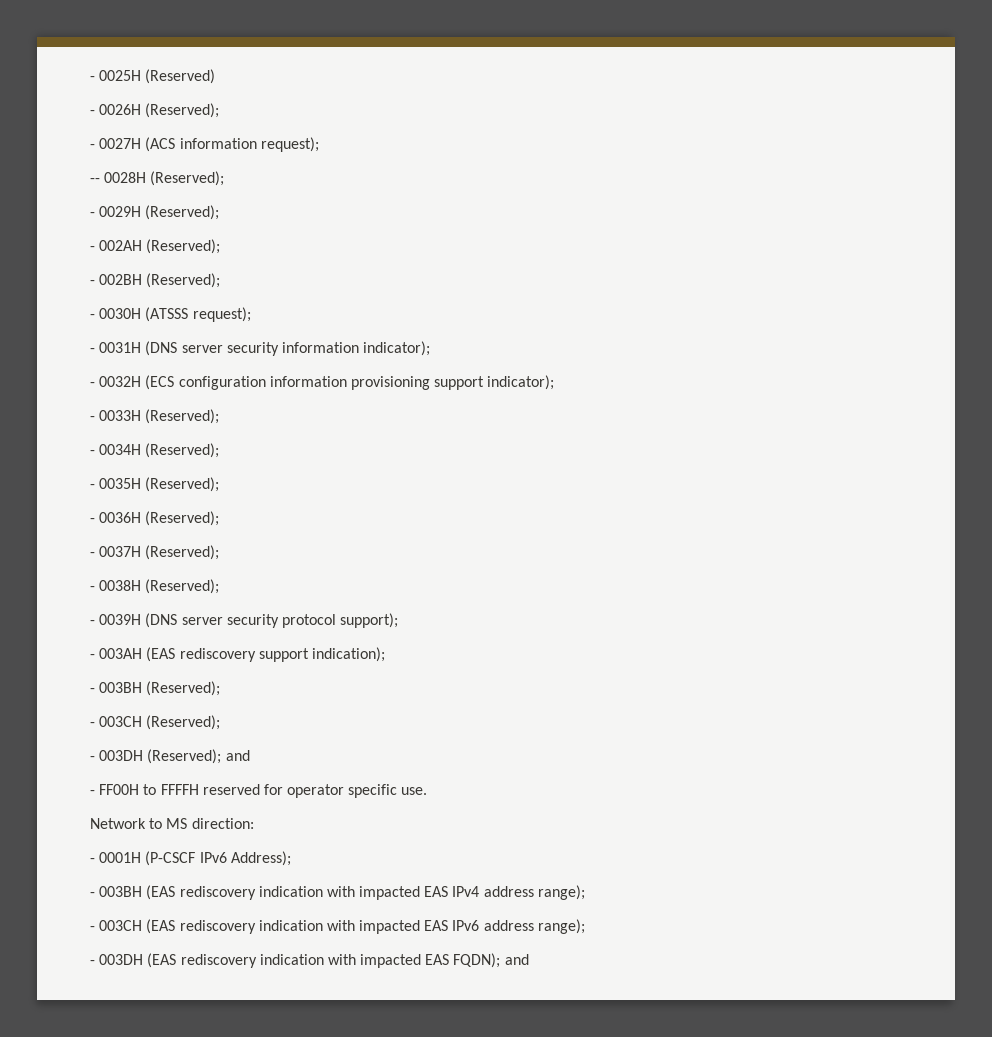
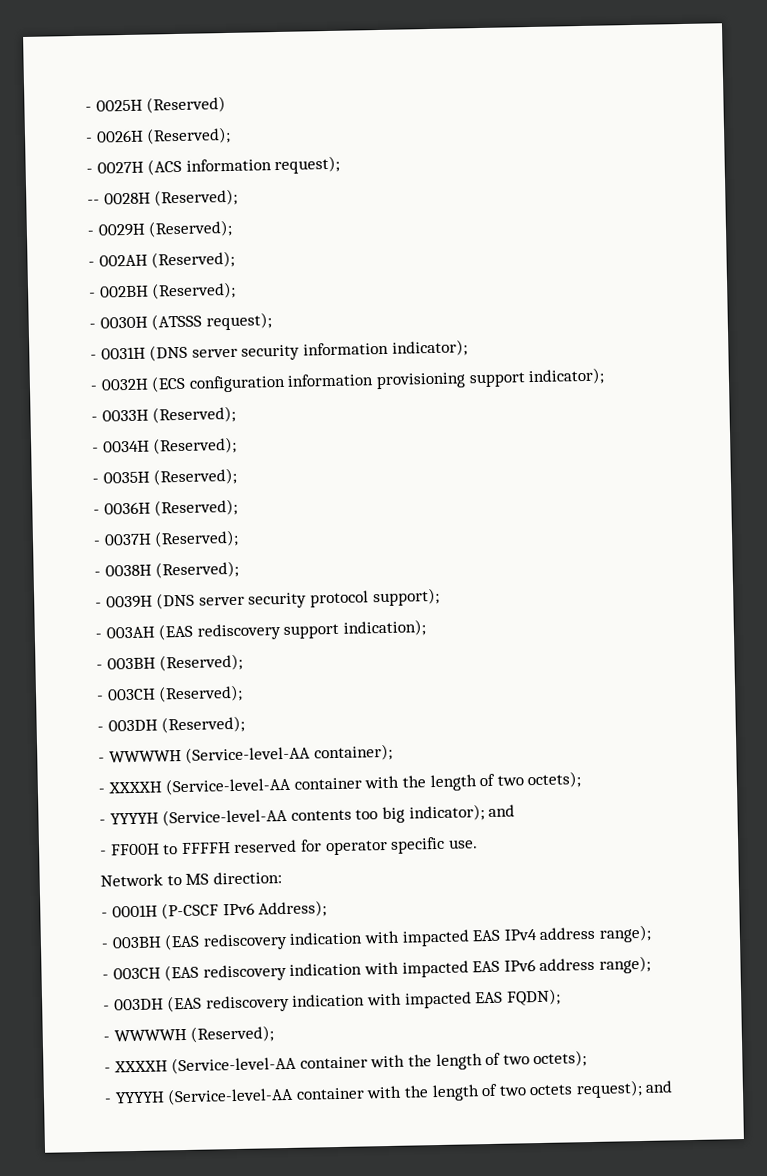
(222, 756) none -> [98,743,393,764] [98,771,582,796] [99,804,485,827] // - WWWWH (Service-level-AA container); // - XXXXH (Service-level-AA container with the length of two octets); // - YYYYH (Service-level-AA contents too big indicator);
(501, 960) none -> [103,1025,275,1043] [104,1050,588,1075] [105,1080,643,1106] // - WWWWH (Reserved); // - XXXXH (Service-level-AA container with the length of two octets); // - YYYYH (Service-level-AA container with the length of two octets request);

